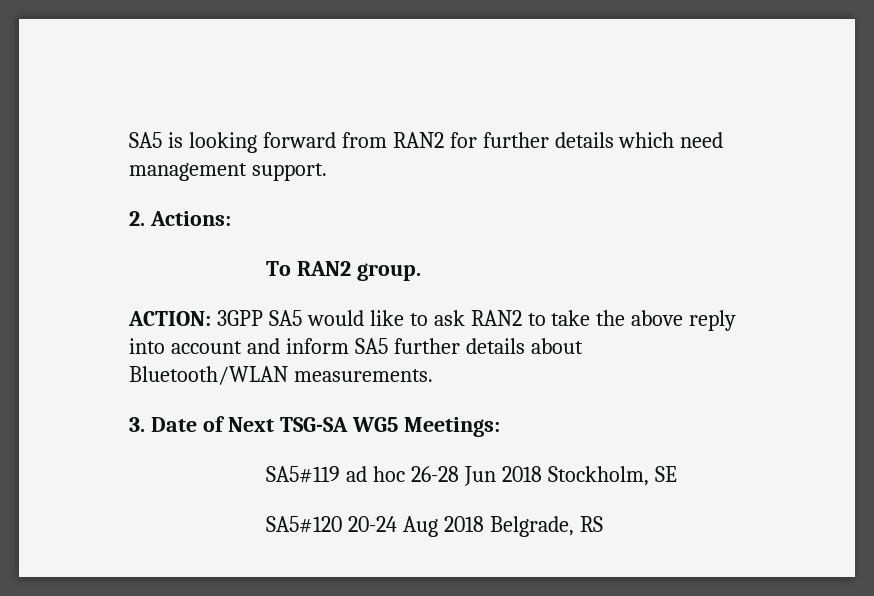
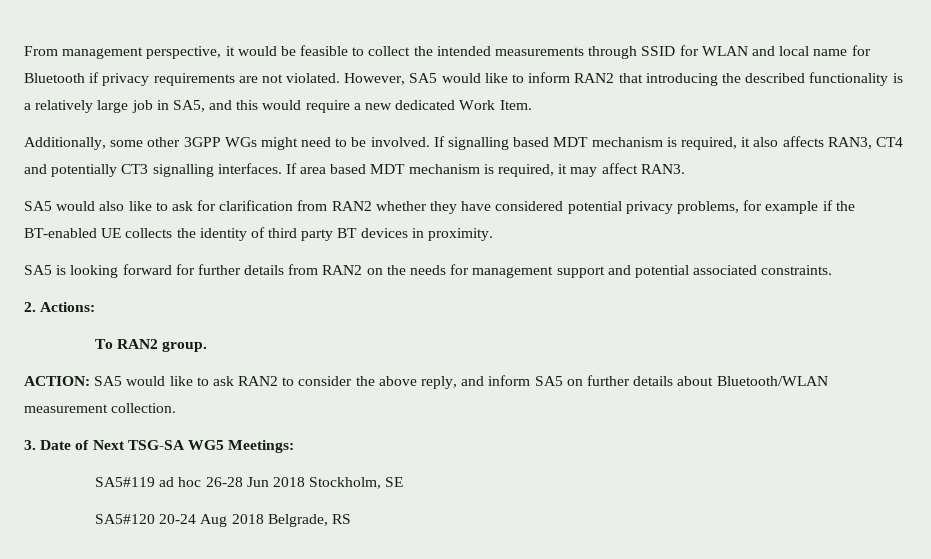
(129, 140) none -> [24,45,871,59] [24,72,903,86] [24,100,532,113] [24,136,903,150] [24,163,685,177] [24,200,855,214] [24,227,494,241] From management perspective, it would be feasible to collect the intended measurements through SSID for WLAN and local name for Bluetooth if privacy requirements are not violated. However, SA5 would like to inform RAN2 that introducing the described functionality is a relatively large job in SA5, and this would require a new dedicated Work Item. // Additionally, some other 3GPP WGs might need to be involved. If signalling based MDT mechanism is required, it also affects RAN3, CT4 and potentially CT3 signalling interfaces. If area based MDT mechanism is required, it may affect RAN3. // SA5 would also like to ask for clarification from RAN2 whether they have considered potential privacy problems, for example if the BT-enabled UE collects the identity of third party BT devices in proximity. //
[341,132,444,148] from RAN2 -> (172, 269) none
[618,132,724,148] [129,163,327,181] which need management support. -> [288,264,833,278] from RAN2 on the needs for management support and potential associated constraints.
[216,310,263,326] 3GPP -> (90, 381) none
[551,310,591,326] take -> [298,376,353,386] consider
[689,310,737,331] [129,338,242,354] reply into account -> [421,376,458,389] reply,
(388, 346) none -> [566,379,583,386] on
[293,369,433,382] measurements. -> [24,403,177,413] measurement collection.

